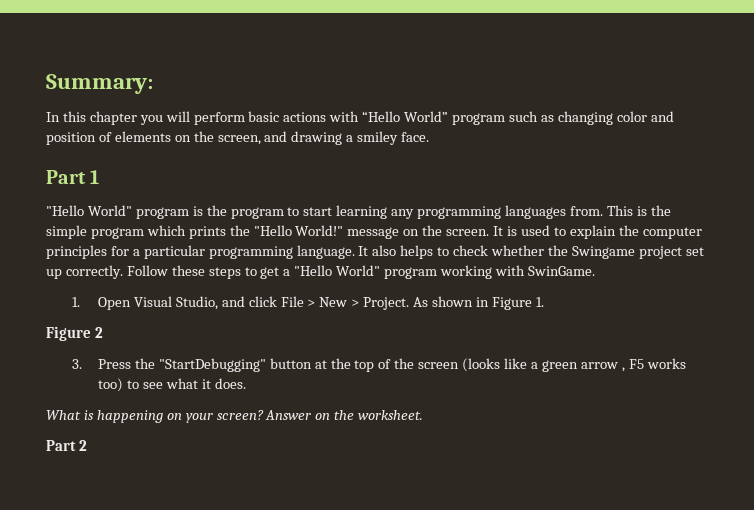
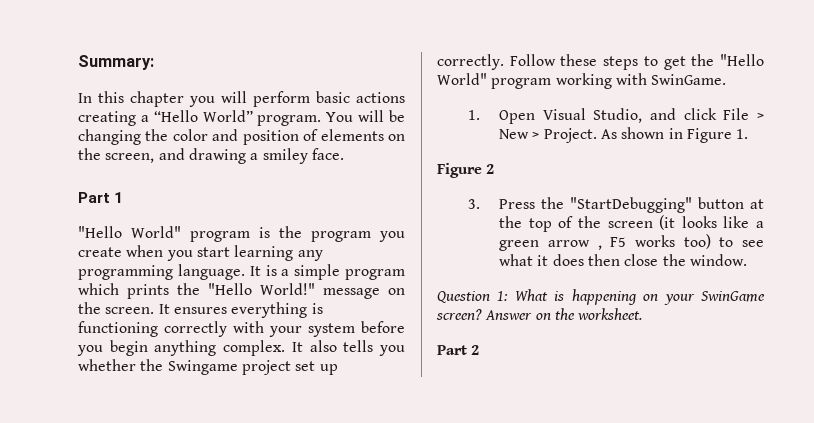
[329,111,613,125] with “Hello World” program such as changing -> [78,110,405,126] [78,129,169,145] creating a “Hello World” program. You will be changing the
[287,205,671,219] to start learning any programming languages from. This is the -> [379,231,405,242] [78,245,323,261] [78,264,290,280] you create when you start learning any programming language. It is a
[506,225,702,239] [46,245,489,259] is used to explain the computer principles for a particular programming language. It also helps to check -> [173,302,323,318] [78,321,405,337] [77,340,406,356] ensures everything is functioning correctly with your system before you begin anything complex. It also tells you
[283,269,291,276] a -> [691,54,715,66] the
[462,358,501,372] (looks -> [659,215,717,230] (it looks
[214,378,246,389] does. // -> [552,254,748,266] [437,291,509,303] does then close the window. // Question 1:
(213, 418) none -> [701,291,765,302] SwinGame

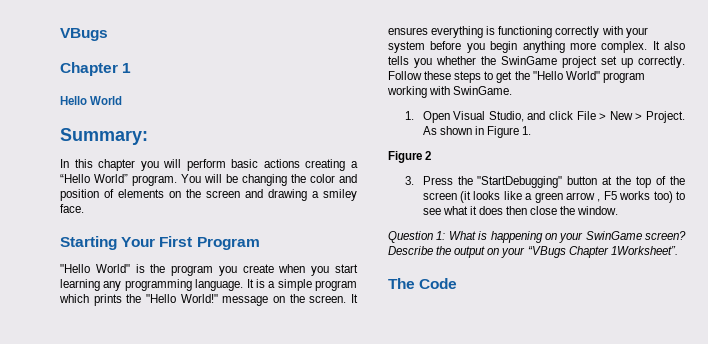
(78, 62) none -> [60,28,108,41] [60,62,132,76] [60,96,123,105] VBugs // Chapter 1 // Hello World //
[105,153,155,163] screen, -> [206,190,240,198] screen
[78,192,124,203] [78,226,250,242] Part 1 // "Hello World" program -> [60,236,260,250] [60,264,130,273] Starting Your First Program // "Hello World"
(217, 348) none -> [569,42,596,50] more
[167,360,238,375] Swingame -> [501,56,557,65] SwinGame
[485,308,643,320] [437,345,480,355] Answer on the worksheet. // Part 2 -> [388,246,678,258] [388,278,458,289] Describe the output on your “VBugs Chapter 1Worksheet”. // The Code

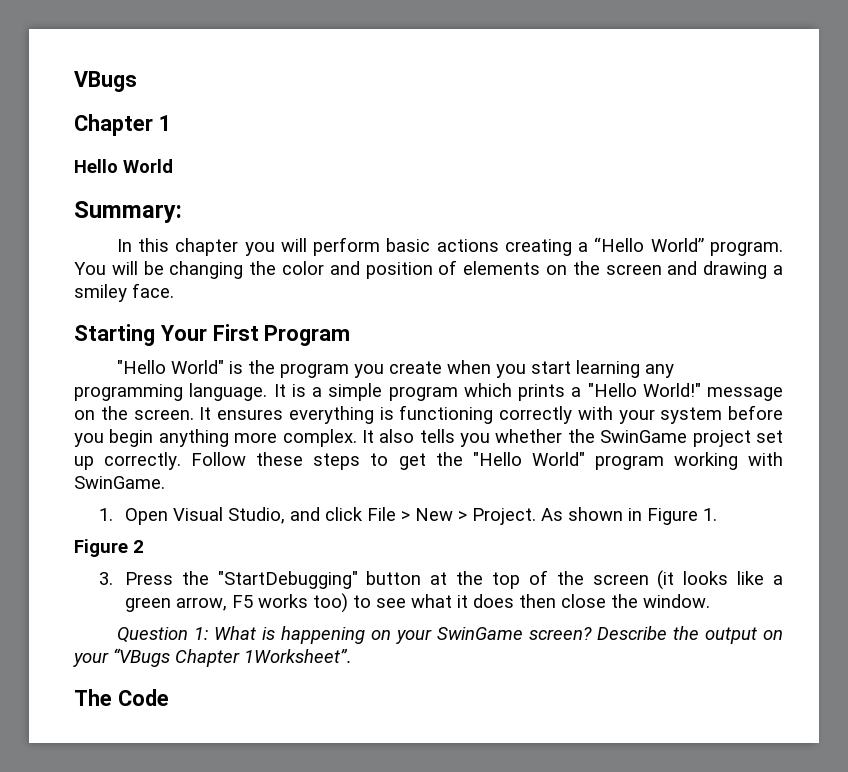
[126,294,142,303] the -> [571,387,582,397] a
[565,192,601,202] arrow , -> [175,597,227,611] arrow,

